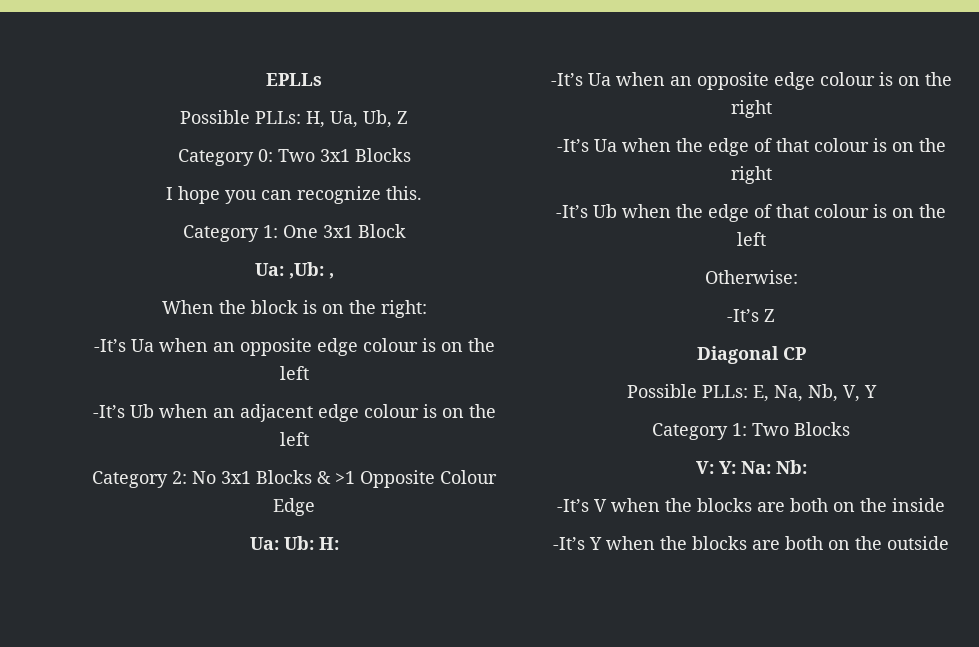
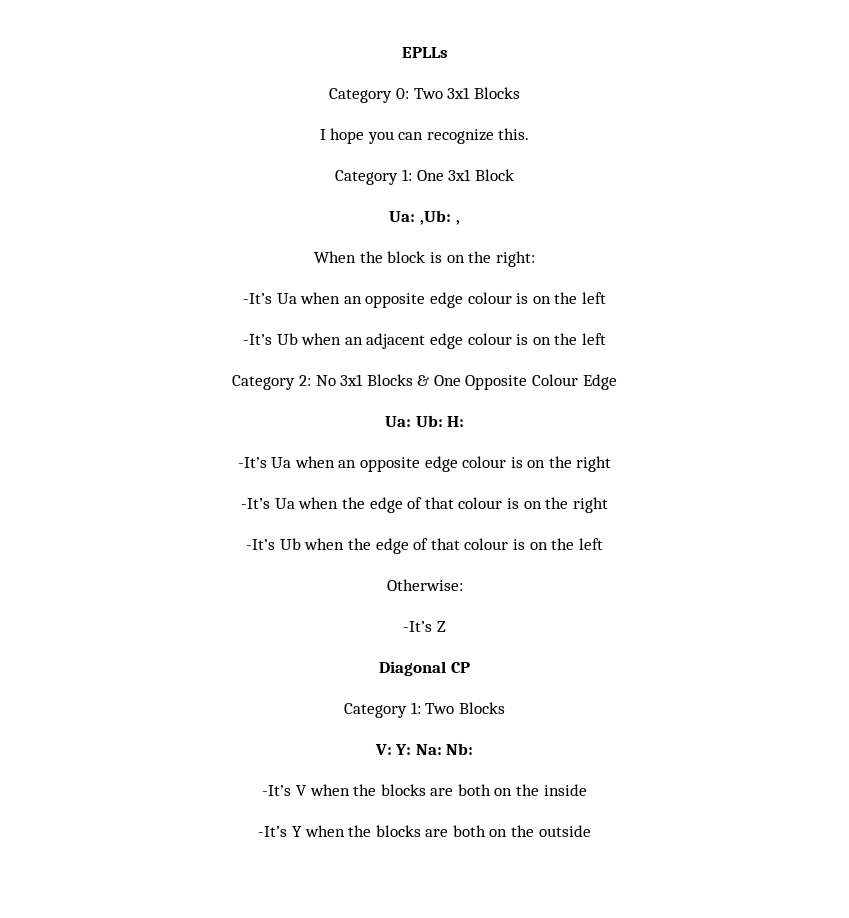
[180,110,408,128] // Possible PLLs: H, Ua, Ub, Z -> (448, 52) none
[335,471,355,484] >1 -> [433,375,461,386] One
[626,384,877,402] // Possible PLLs: E, Na, Nb, V, Y -> (470, 667) none

